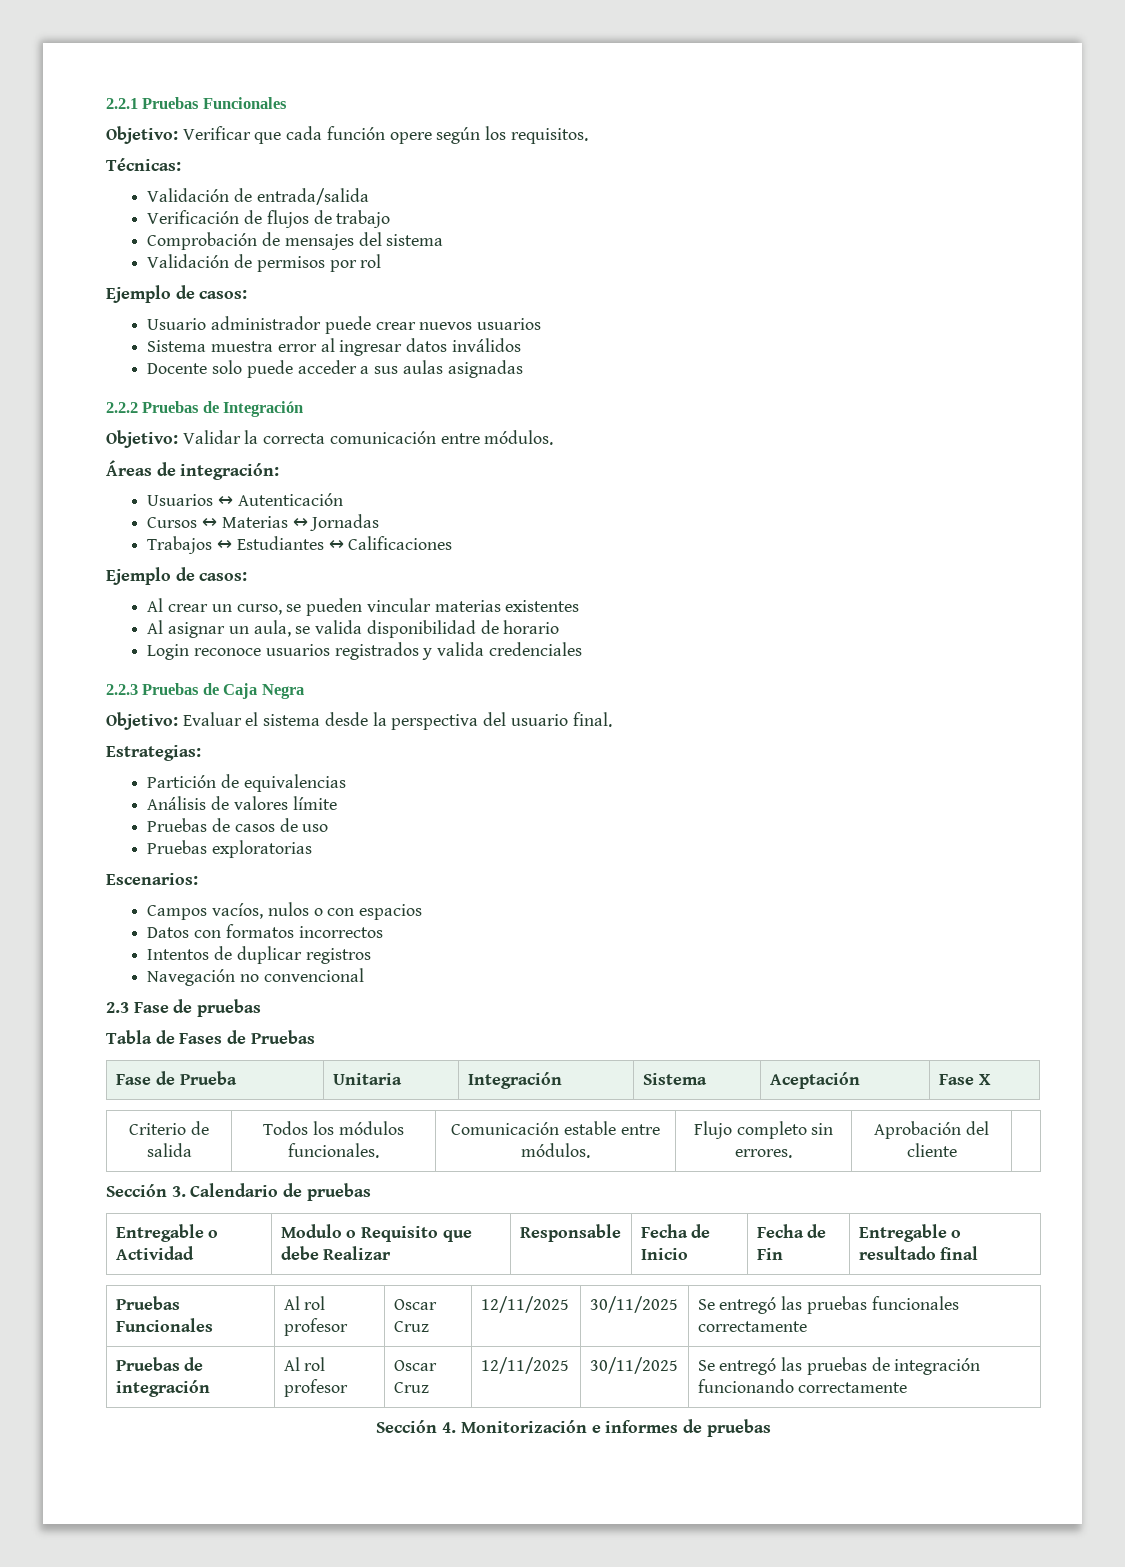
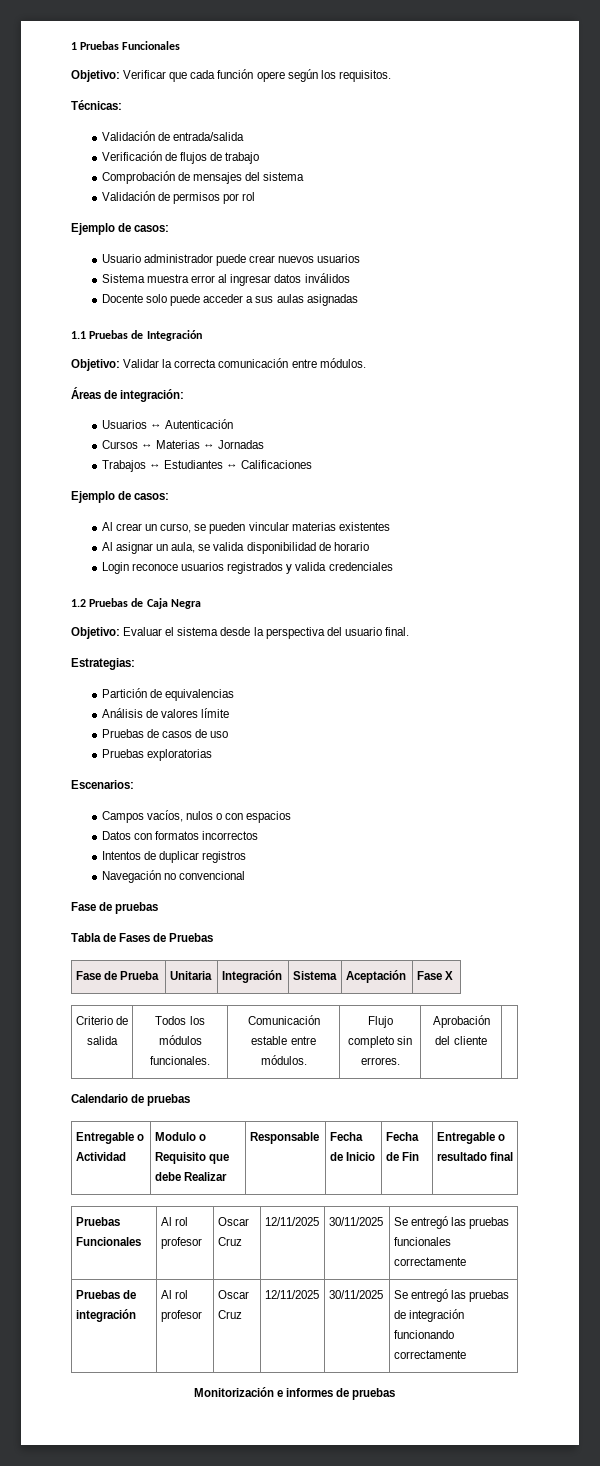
[106,98,138,109] 2.2.1 -> [71,42,77,50] 1
[106,402,138,413] 2.2.2 -> [71,331,86,339] 1.1
[106,684,138,695] 2.2.3 -> [71,599,86,607] 1.2
[106,1002,129,1013] 2.3 -> (246, 875) none
[106,1184,186,1197] Sección 3. -> (487, 1040) none
[376,1420,457,1433] Sección 4. -> (466, 1354) none

